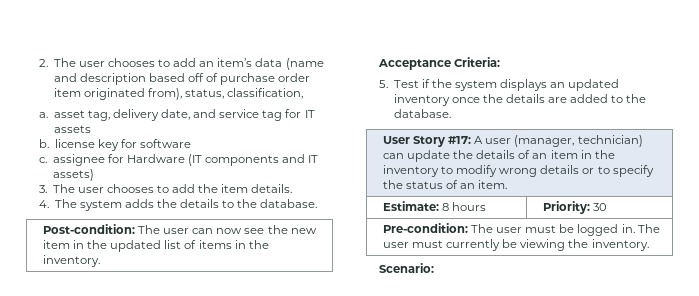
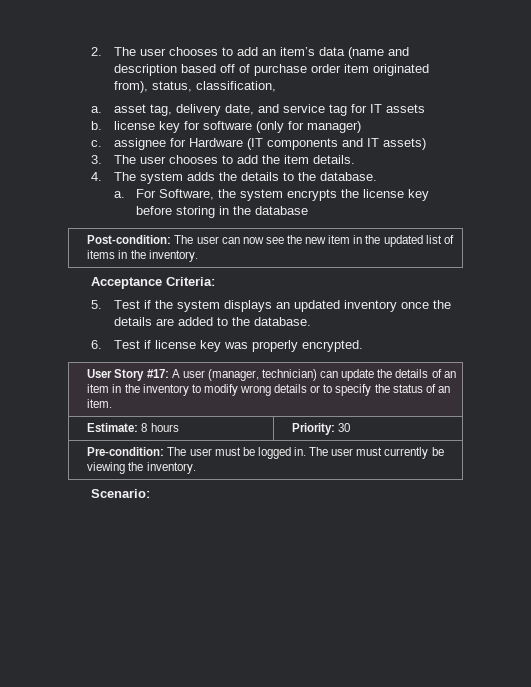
(192, 143) none -> [255,121,361,133] (only for manager)
(318, 203) none -> [113,189,430,201] [136,206,309,218] // a. For Software, the system encrypts the license key before storing in the database
(451, 113) none -> [90,340,363,352] // 6. Test if license key was properly encrypted.

